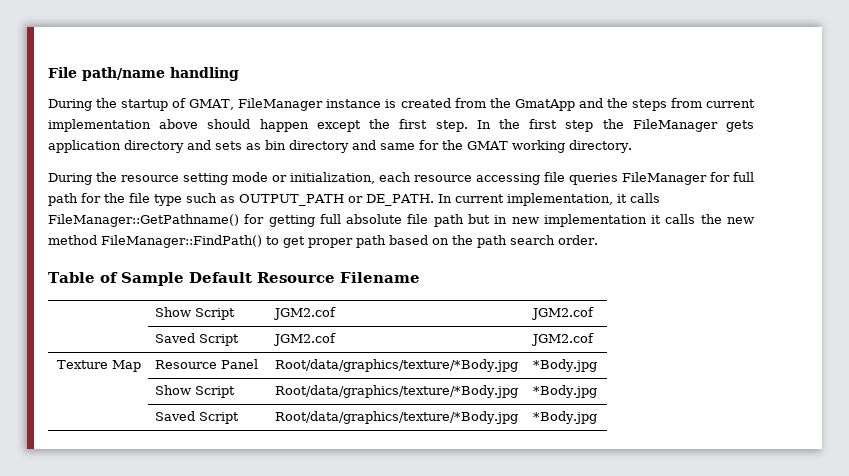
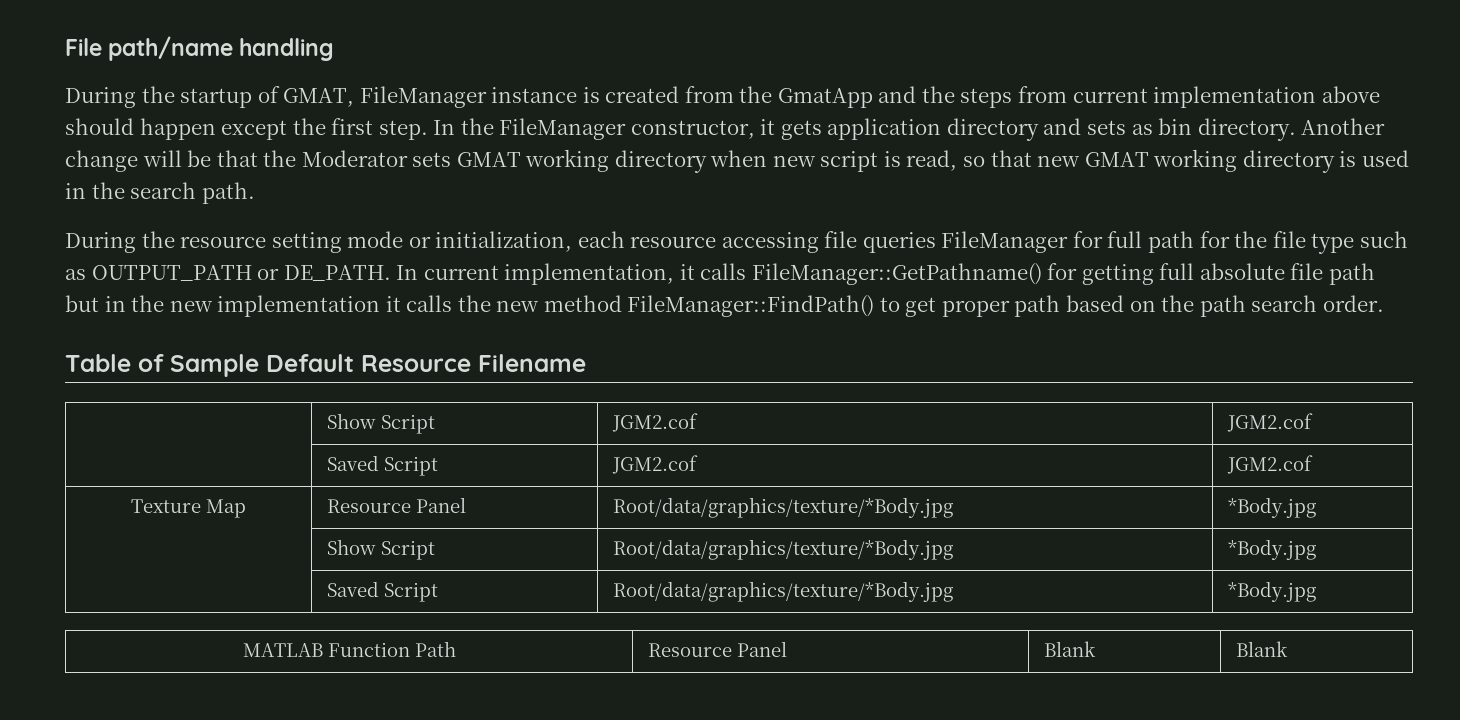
[529,119,718,132] first step the FileManager -> [499,118,776,140] FileManager constructor, it
[289,140,632,153] directory and same for the GMAT working directory. -> [1197,118,1386,141] [65,149,1409,173] [65,182,255,204] directory. Another change will be that the Moderator sets GMAT working directory when new script is read, so that new GMAT working directory is used in the search path.
(508, 219) none -> [131,295,165,312] the
(598, 417) none -> [242,641,456,657] [648,641,788,657] [1044,641,1097,657] [1236,641,1289,657] // MATLAB Function Path | Resource Panel | Blank | Blank

